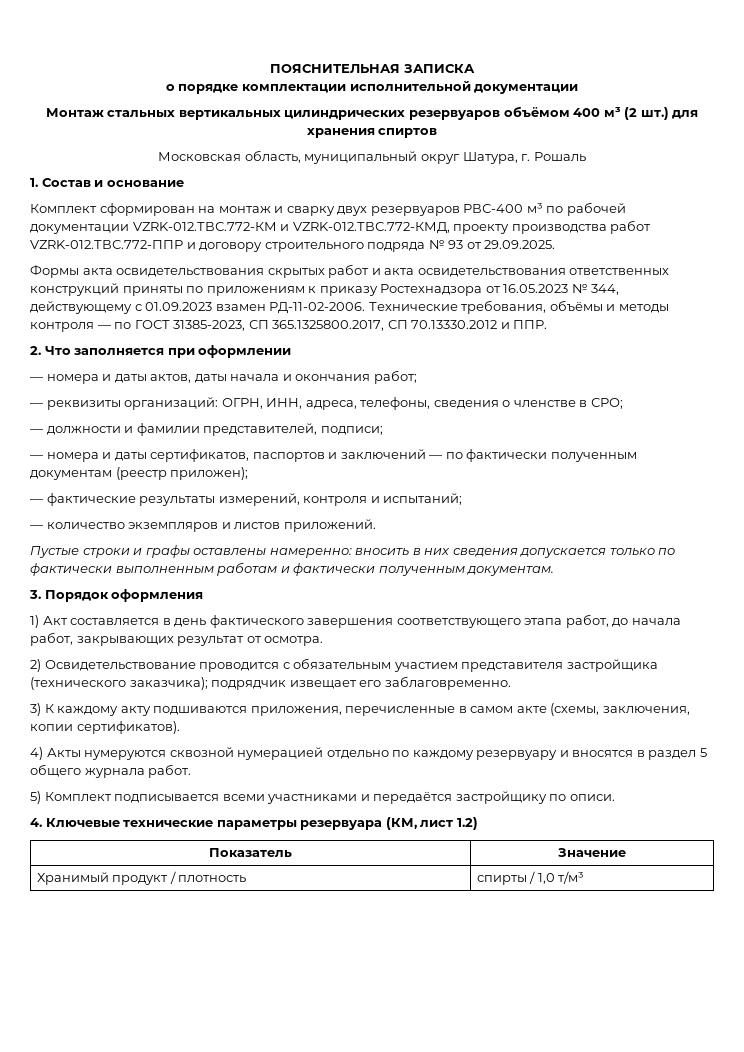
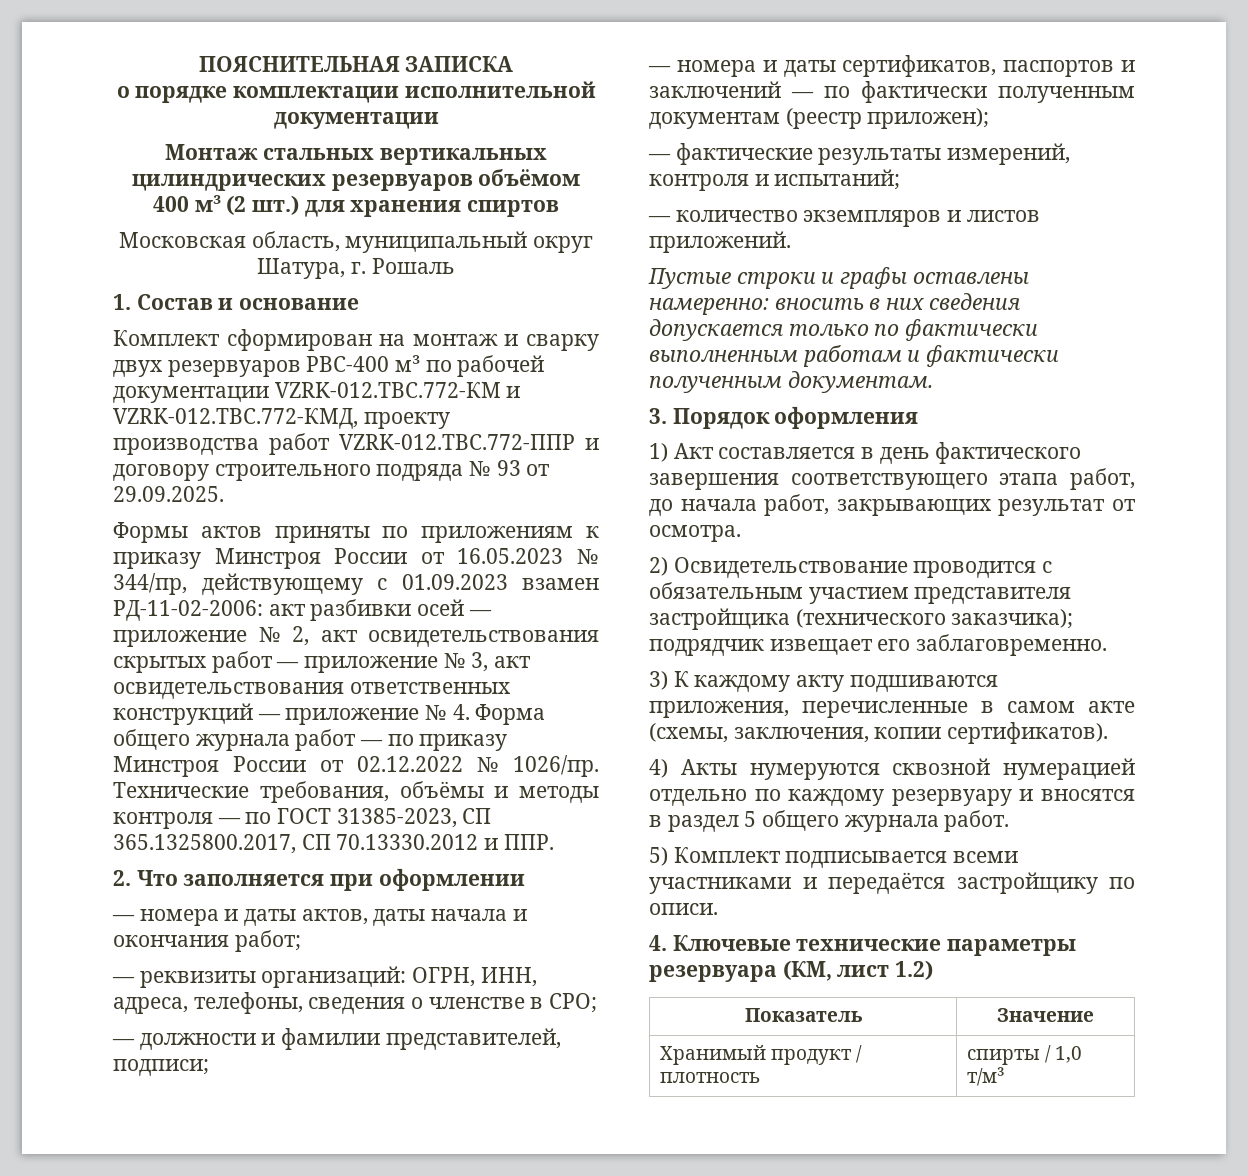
[82,264,670,278] [30,283,119,296] акта освидетельствования скрытых работ и акта освидетельствования ответственных конструкций -> [200,526,262,538] актов
[380,284,483,296] Ростехнадзора -> [214,548,408,569] Минстроя России
[591,284,620,295] 344, -> [113,573,187,595] 344/пр,
[269,302,366,314] РД-11-02-2006. -> [113,599,492,621] [113,626,599,647] [113,651,532,673] [113,682,511,699] [113,703,546,725] [113,729,508,751] [113,755,599,777] РД-11-02-2006: акт разбивки осей — приложение № 2, акт освидетельствования скрытых работ — приложение № 3, акт освидетельствования ответственных конструкций — приложение № 4. Форма общего журнала работ — по приказу Минстроя России от 02.12.2022 № 1026/пр.

